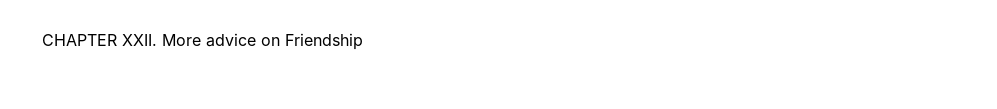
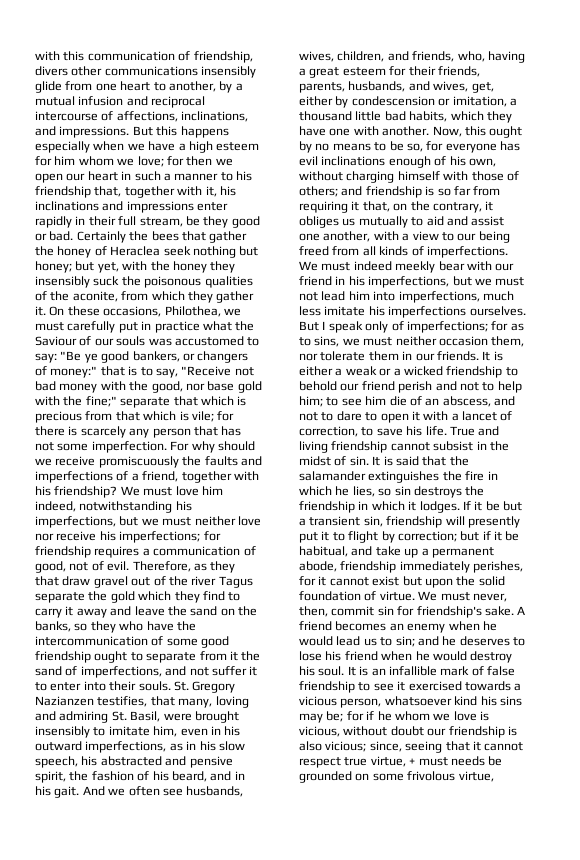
[42,33,363,50] CHAPTER XXII. More advice on Friendship -> [35,51,253,63] [35,66,257,78] [35,81,243,93] [35,96,206,108] [35,111,249,122] [35,126,229,138] [35,141,260,153] [35,156,233,167] [35,171,252,183] [35,186,236,198] [35,201,229,213] [35,216,260,228] [35,231,248,243] [35,246,259,258] [35,261,236,273] [35,276,253,288] [35,291,255,303] [35,306,241,317] [35,321,255,333] [35,336,260,346] [35,351,249,363] [35,366,254,378] [35,381,262,393] [35,396,247,408] [35,411,235,423] [35,426,242,438] [35,441,255,453] [35,456,262,468] [35,471,259,483] [35,486,223,498] [35,501,192,513] [35,516,261,528] [35,531,221,543] [35,546,256,558] [35,561,236,573] [35,576,253,588] [35,591,241,603] [35,606,257,618] [35,621,196,633] [35,636,230,648] [35,651,261,663] [35,666,258,678] [35,681,236,693] [35,696,249,708] [35,711,239,723] [35,726,241,738] [35,741,245,753] [35,756,233,768] [35,771,245,783] [35,786,244,798] [299,51,525,63] [299,66,480,78] [299,81,494,93] [299,96,517,108] [299,111,512,123] [299,126,523,138] [299,141,520,153] [299,156,496,168] [299,171,519,183] [299,186,501,198] [299,201,494,213] [299,216,505,228] [299,231,510,243] [299,246,508,258] [299,261,515,273] [299,276,525,288] [299,291,514,303] [299,306,526,318] [299,321,524,333] [299,336,525,347] [299,351,503,361] [299,366,518,378] [299,381,522,393] [299,396,515,407] [299,411,513,423] [299,426,500,437] [299,441,509,453] [299,456,469,466] [299,471,498,483] [299,486,485,498] [299,501,522,513] [299,516,520,528] [299,531,520,543] [299,546,494,558] [299,561,524,573] [299,576,505,588] [299,591,507,602] [299,606,526,618] [299,621,497,633] [299,636,525,647] [299,651,513,663] [299,666,515,676] [299,681,522,693] [299,696,522,708] [299,711,489,723] [299,726,517,738] [299,741,524,753] [299,756,503,768] [299,771,494,783] with this communication of friendship, divers other communications insensibly glide from one heart to another, by a mutual infusion and reciprocal intercourse of affections, inclinations, and impressions. But this happens especially when we have a high esteem for him whom we love; for then we open our heart in such a manner to his friendship that, together with it, his inclinations and impressions enter rapidly in their full stream, be they good or bad. Certainly the bees that gather the honey of Heraclea seek nothing but honey; but yet, with the honey they insensibly suck the poisonous qualities of the aconite, from which they gather it. On these occasions, Philothea, we must carefully put in practice what the Saviour of our souls was accustomed to say: "Be ye good bankers, or changers of money:" that is to say, "Receive not bad money with the good, nor base gold with the fine;" separate that which is precious from that which is vile; for there is scarcely any person that has not some imperfection. For why should we receive promiscuously the faults and imperfections of a friend, together with his friendship? We must love him indeed, notwithstanding his imperfections, but we must neither love nor receive his imperfections; for friendship requires a communication of good, not of evil. Therefore, as they that draw gravel out of the river Tagus separate the gold which they find to carry it away and leave the sand on the banks, so they who have the intercommunication of some good friendship ought to separate from it the sand of imperfections, and not suffer it to enter into their souls. St. Gregory Nazianzen testifies, that many, loving and admiring St. Basil, were brought insensibly to imitate him, even in his outward imperfections, as in his slow speech, his abstracted and pensive spirit, the fashion of his beard, and in his gait. And we often see husbands, wives, children, and friends, who, having a great esteem for their friends, parents, husbands, and wives, get, either by condescension or imitation, a thousand little bad habits, which they have one with another. Now, this ought by no means to be so, for everyone has evil inclinations enough of his own, without charging himself with those of others; and friendship is so far from requiring it that, on the contrary, it obliges us mutually to aid and assist one another, with a view to our being freed from all kinds of imperfections. We must indeed meekly bear with our friend in his imperfections, but we must not lead him into imperfections, much less imitate his imperfections ourselves. But I speak only of imperfections; for as to sins, we must neither occasion them, nor tolerate them in our friends. It is either a weak or a wicked friendship to behold our friend perish and not to help him; to see him die of an abscess, and not to dare to open it with a lancet of correction, to save his life. True and living friendship cannot subsist in the midst of sin. It is said that the salamander extinguishes the fire in which he lies, so sin destroys the friendship in which it lodges. If it be but a transient sin, friendship will presently put it to flight by correction; but if it be habitual, and take up a permanent abode, friendship immediately perishes, for it cannot exist but upon the solid foundation of virtue. We must never, then, commit sin for friendship's sake. A friend becomes an enemy when he would lead us to sin; and he deserves to lose his friend when he would destroy his soul. It is an infallible mark of false friendship to see it exercised towards a vicious person, whatsoever kind his sins may be; for if he whom we love is vicious, without doubt our friendship is also vicious; since, seeing that it cannot respect true virtue, + must needs be grounded on some frivolous virtue,

